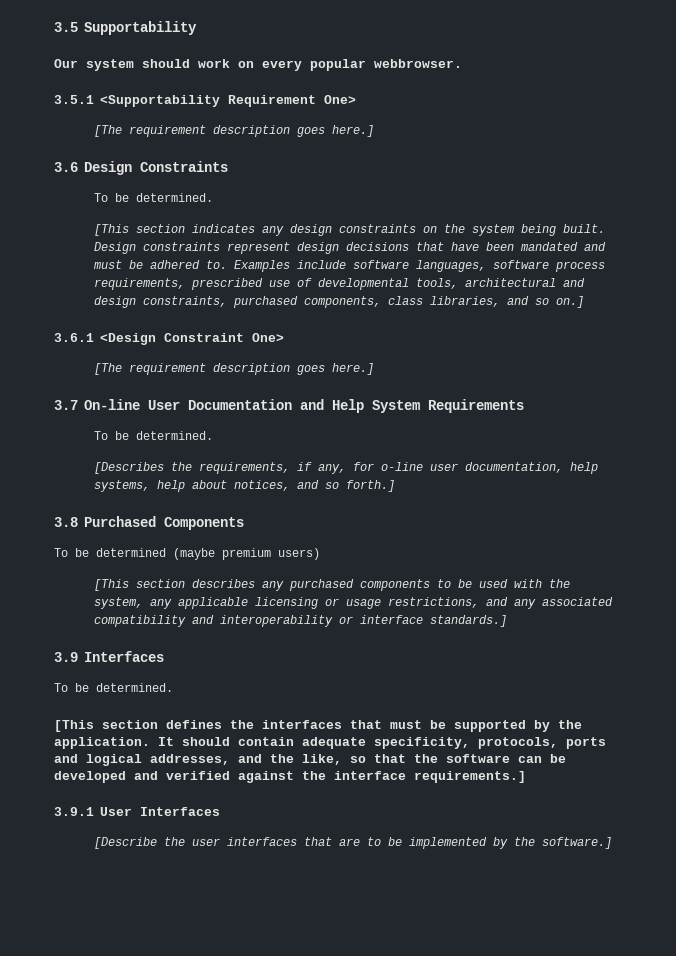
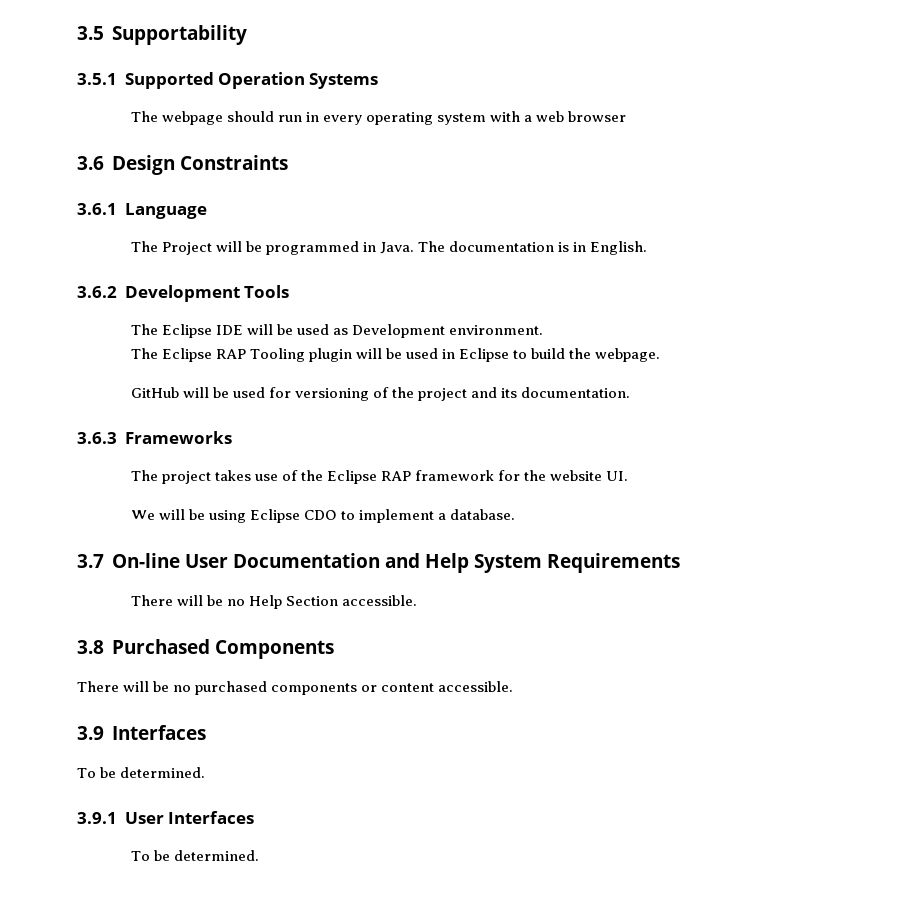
[54,59,462,71] [54,95,356,107] [94,125,375,137] [54,161,228,175] [94,193,214,202] [94,224,606,236] [94,242,607,254] [94,260,606,272] [94,278,586,290] [94,296,585,308] [54,333,284,345] [94,363,375,375] Our system should work on every popular webbrowser. // 3.5.1 <Supportability Requirement One> // [The requirement description goes here.] // 3.6 Design Constraints // To be determined. // [This section indicates any design constraints on the system being built. Design constraints represent design decisions that have been mandated and must be adhered to. Examples include software languages, software process requirements, prescribed use of developmental tools, architectural and design constraints, purchased components, class libraries, and so on.] // 3.6.1 <Design Constraint One> // [The requirement description goes here.] -> [77,72,379,89] [130,111,627,125] [77,155,288,175] [77,203,207,219] [130,241,648,255] [77,285,289,302] [130,324,543,338] [130,348,661,362] [130,387,631,401] [77,431,232,444] [130,470,629,484] [130,509,515,523] 3.5.1 Supported Operation Systems // The webpage should run in every operating system with a web browser // 3.6 Design Constraints // 3.6.1 Language // The Project will be programmed in Java. The documentation is in English. // 3.6.2 Development Tools // The Eclipse IDE will be used as Development environment. // The Eclipse RAP Tooling plugin will be used in Eclipse to build the webpage. // GitHub will be used for versioning of the project and its documentation. // 3.6.3 Frameworks // The project takes use of the Eclipse RAP framework for the website UI. // We will be using Eclipse CDO to implement a database.
[94,431,214,440] [94,462,599,474] [94,480,396,492] [54,516,244,530] [54,548,320,560] [94,579,571,591] [94,597,614,609] [94,615,508,627] To be determined. // [Describes the requirements, if any, for o-line user documentation, help systems, help about notices, and so forth.] // 3.8 Purchased Components // To be determined (maybe premium users) // [This section describes any purchased components to be used with the system, any applicable licensing or usage restrictions, and any associated compatibility and interoperability or interface standards.] -> [130,595,417,609] [77,639,334,659] [77,681,514,695] There will be no Help Section accessible. // 3.8 Purchased Components // There will be no purchased components or content accessible.
[54,720,582,732] [54,737,606,749] [54,754,566,766] [54,771,526,783] [54,807,220,816] [94,837,613,849] [This section defines the interfaces that must be supported by the application. It should contain adequate specificity, protocols, ports and logical addresses, and the like, so that the software can be developed and verified against the interface requirements.] // 3.9.1 User Interfaces // [Describe the user interfaces that are to be implemented by the software.] -> [77,811,254,824] [130,850,259,861] 3.9.1 User Interfaces // To be determined.

